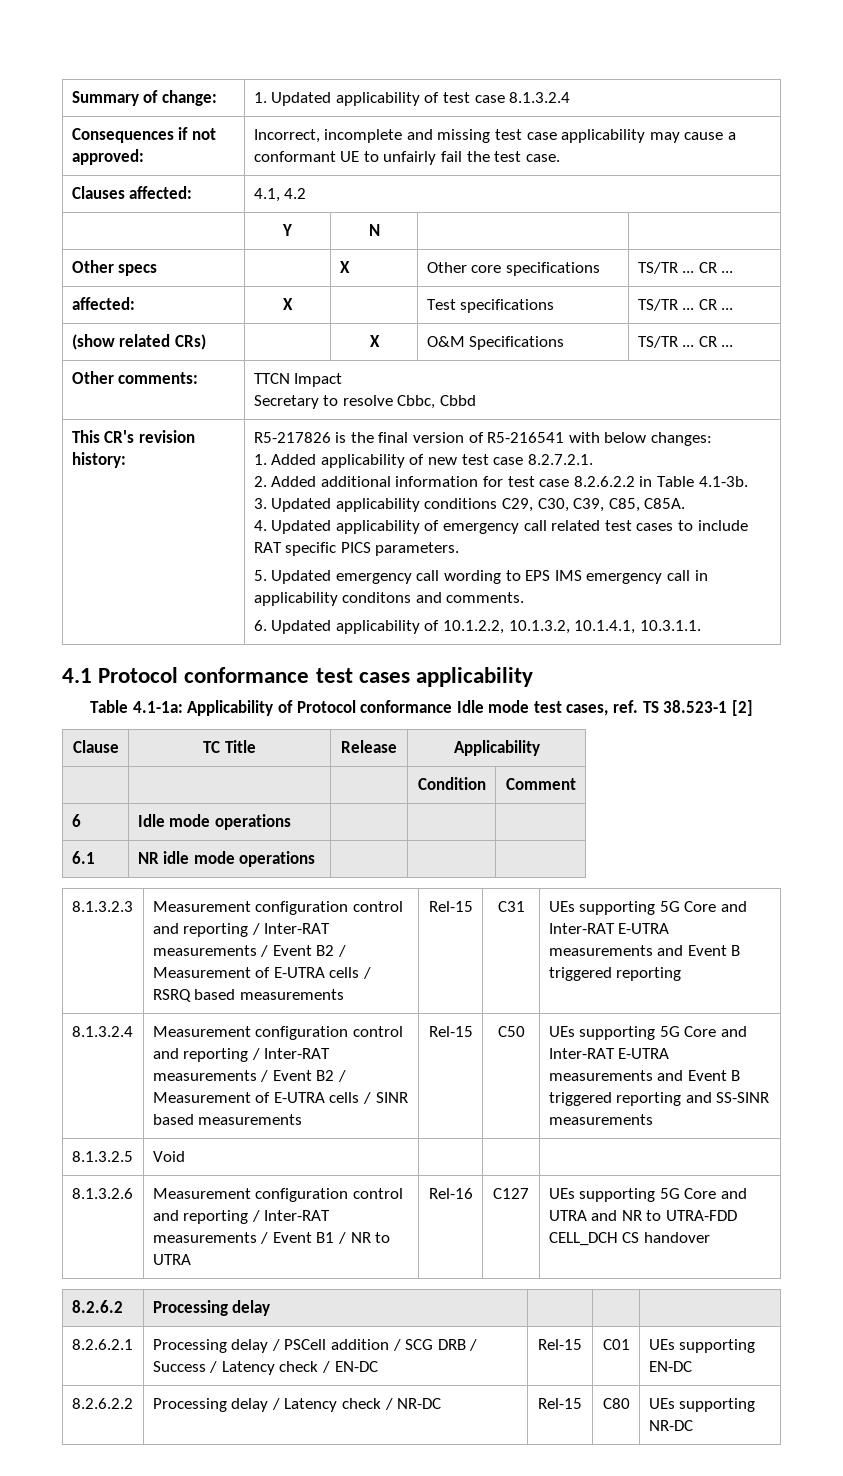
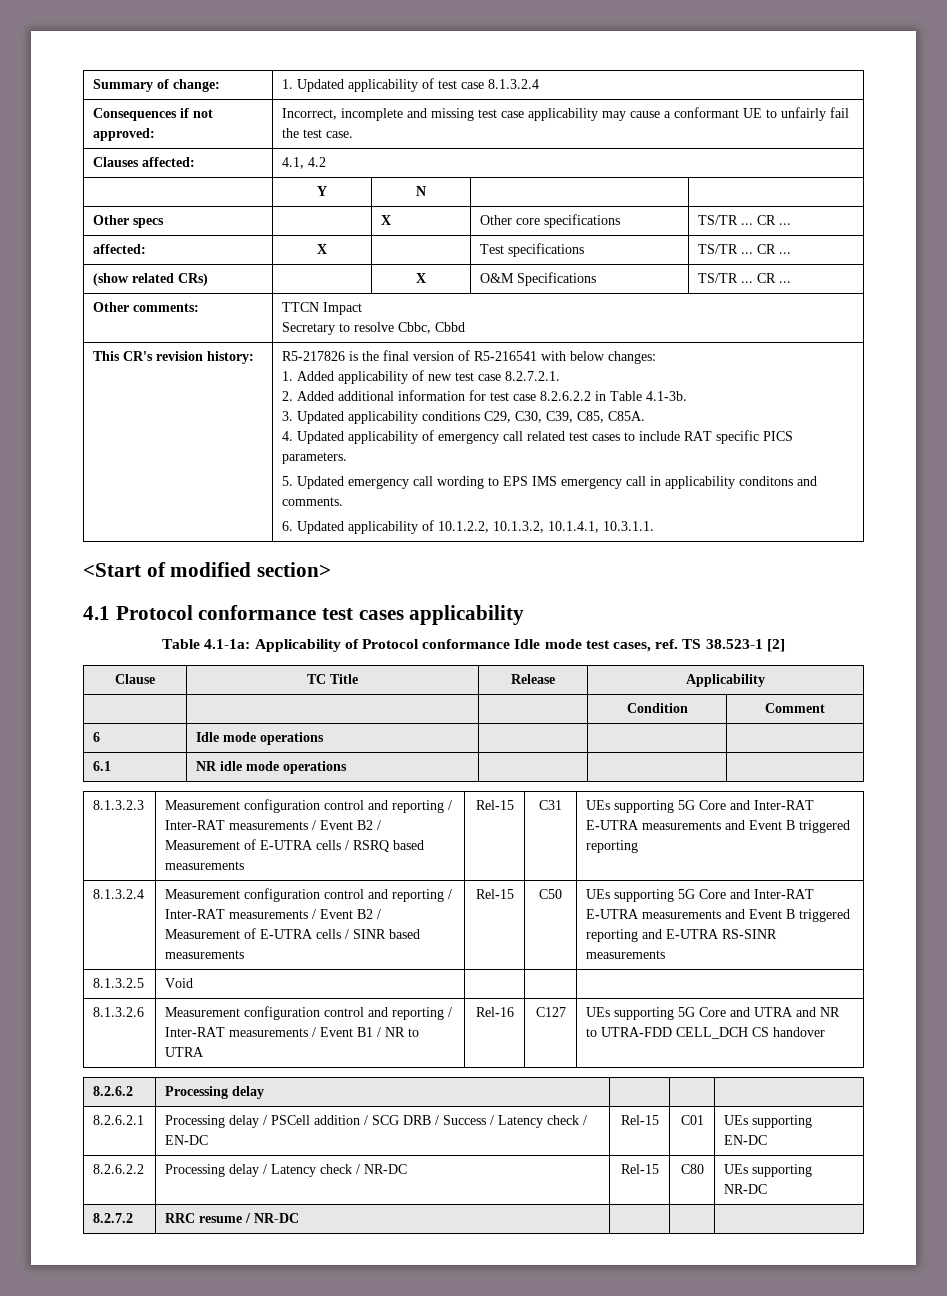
(701, 625) none -> [83,562,332,577] // <Start of modified section>
[716,1092,770,1103] SS-SINR -> [666,929,778,939] E-UTRA RS-SINR
(693, 1425) none -> [93,1213,134,1223] [165,1213,300,1223] // 8.2.7.2 | RRC resume / NR-DC | | |

